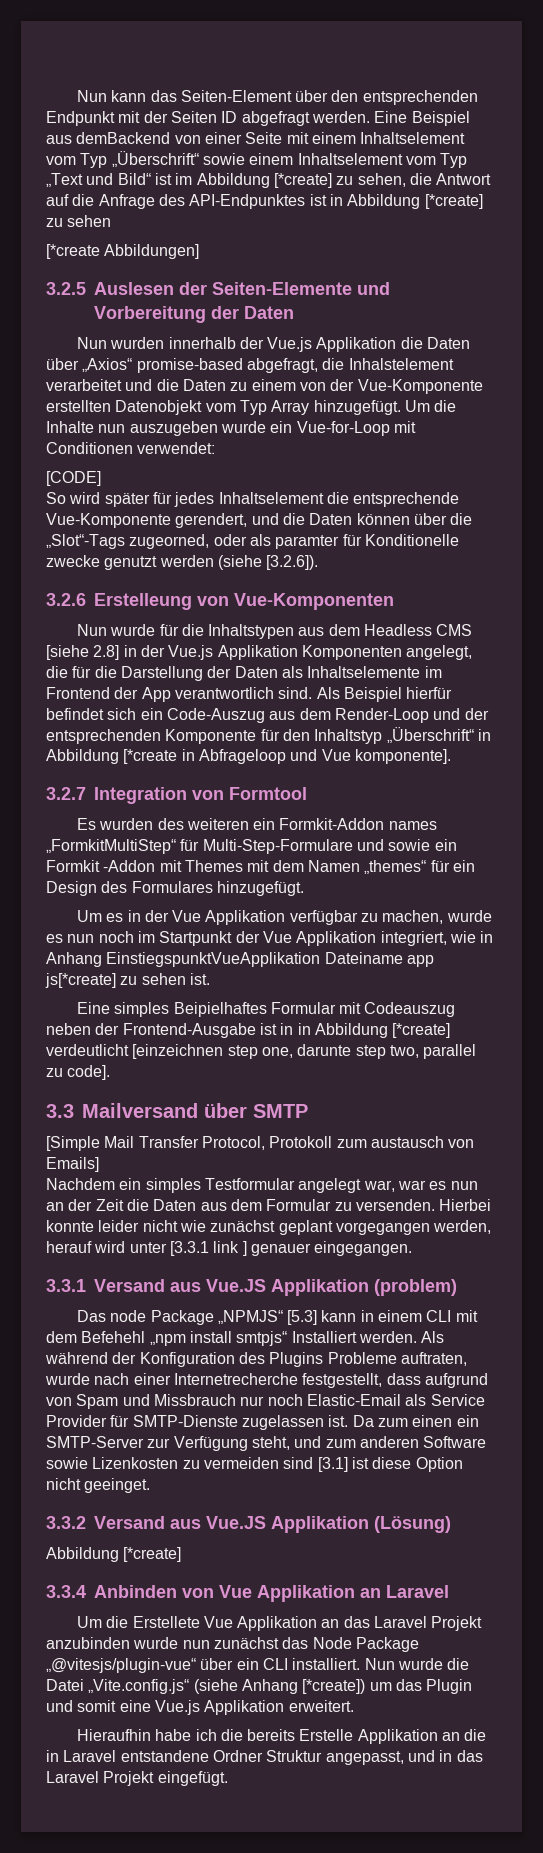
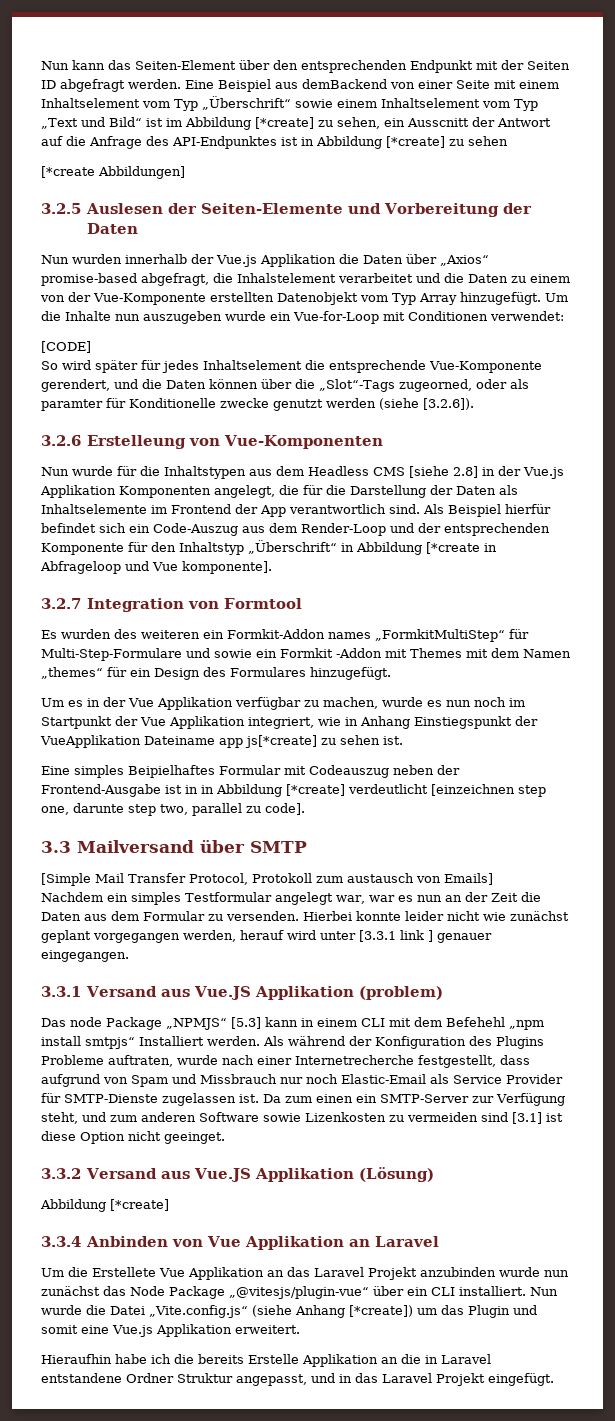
[409,173,432,185] die -> [384,117,495,127] ein Ausscnitt der
[106,952,321,967] EinstiegspunktVueApplikation -> [414,716,538,729] [40,735,141,748] Einstiegspunkt der VueApplikation

